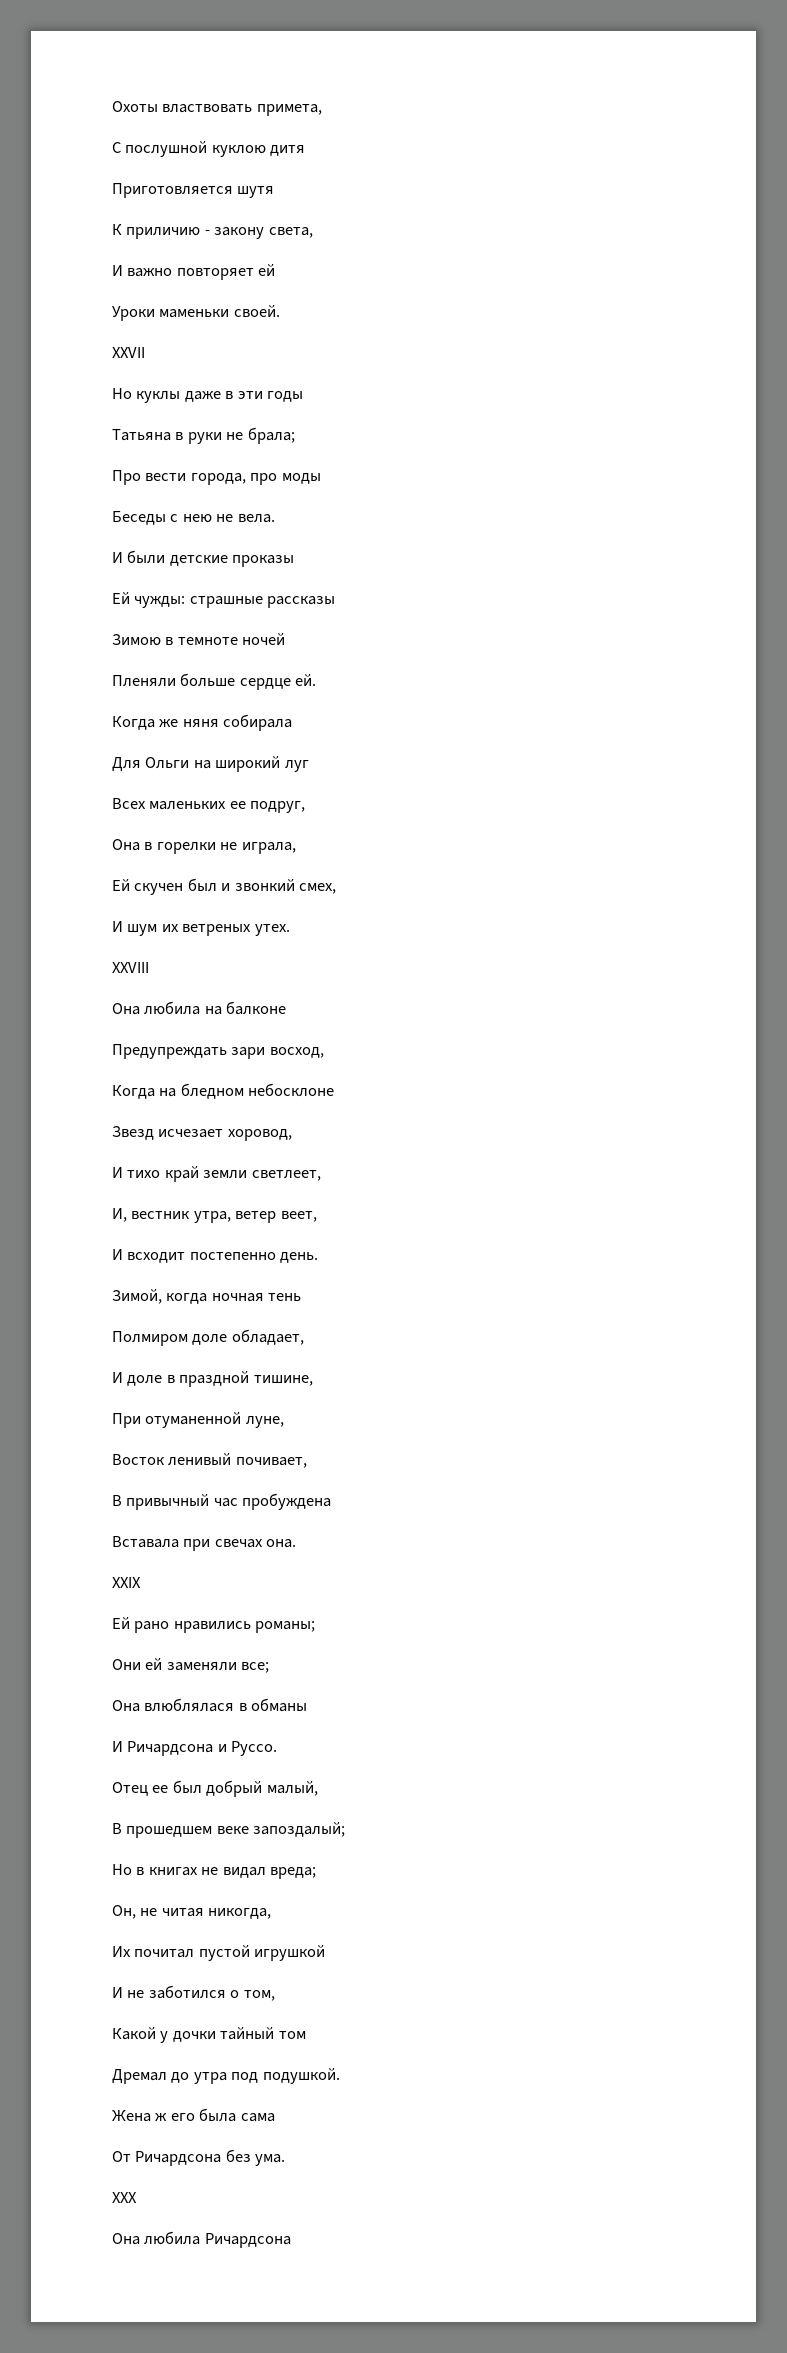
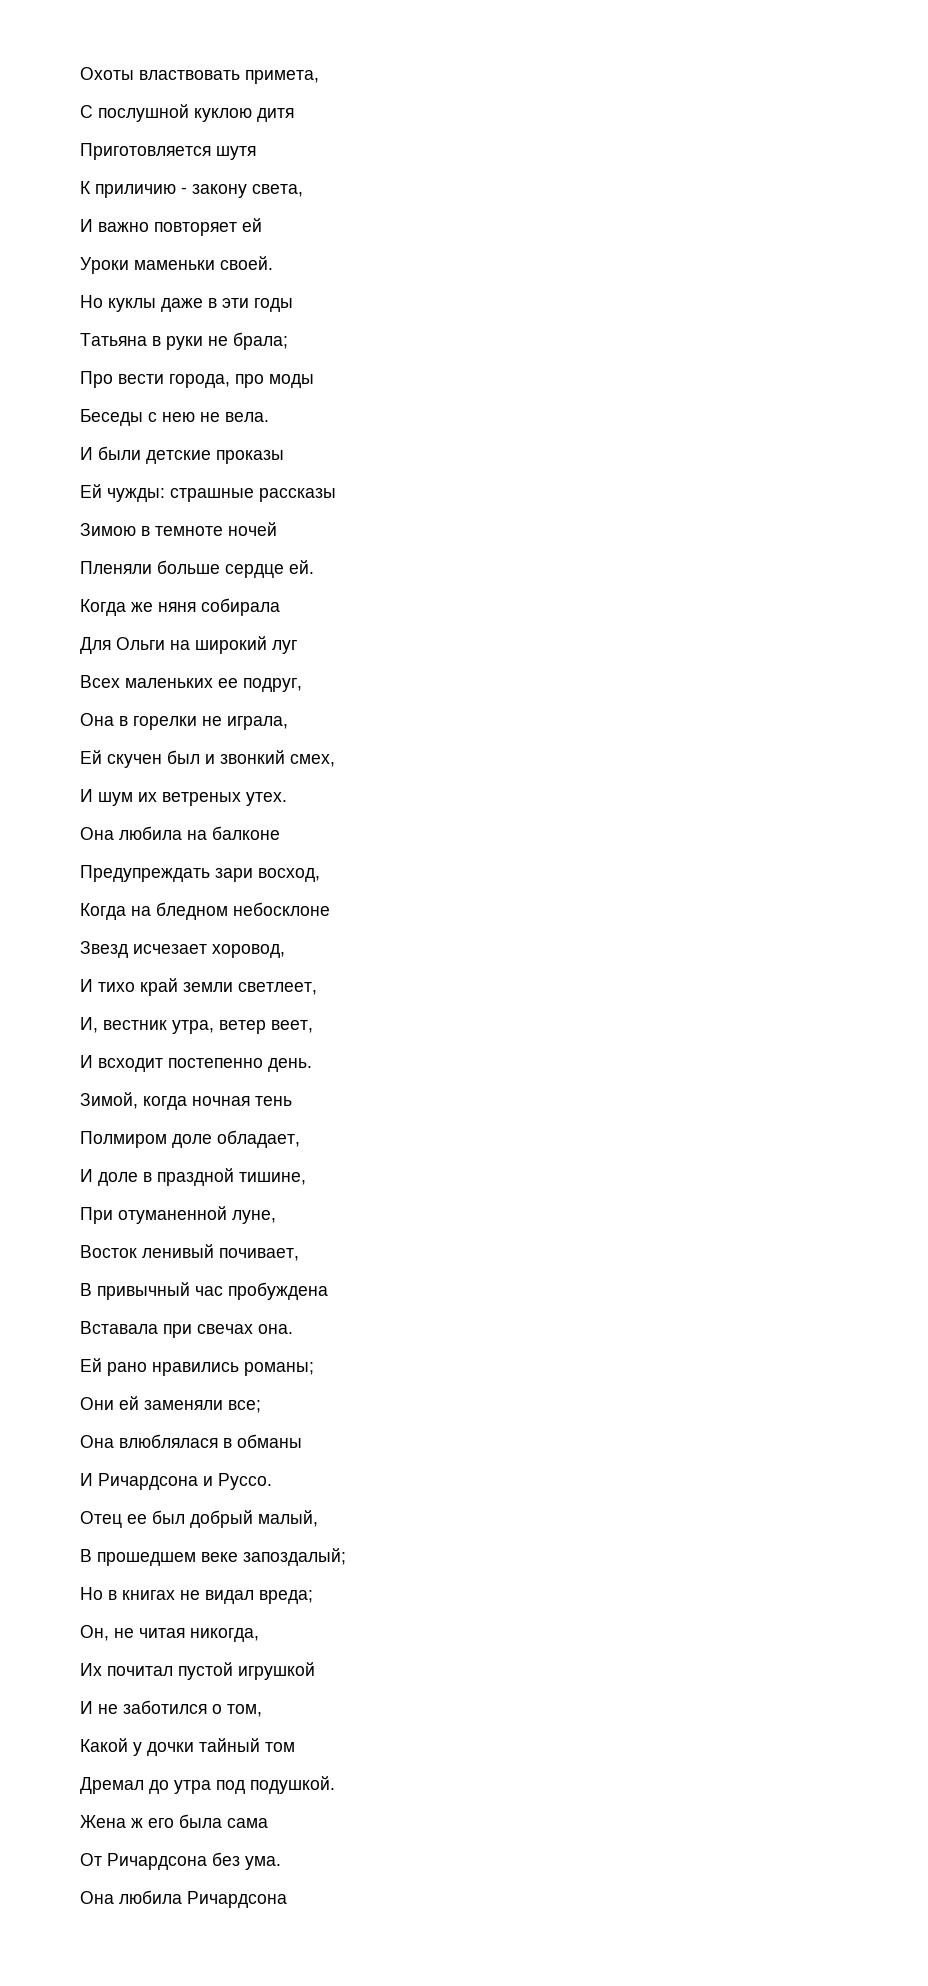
[112,347,145,358] // XXVII -> (273, 263) none
[112,962,149,973] // XXVIII -> (287, 799) none
[112,1577,141,1588] // XXIX -> (293, 1329) none
[112,2192,137,2203] // XXX -> (281, 1863) none

